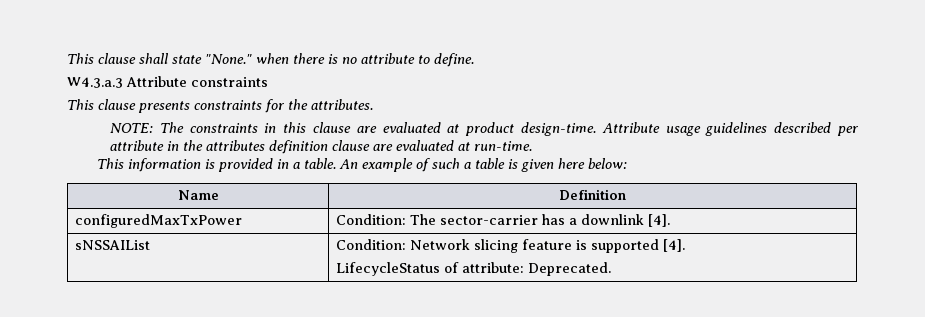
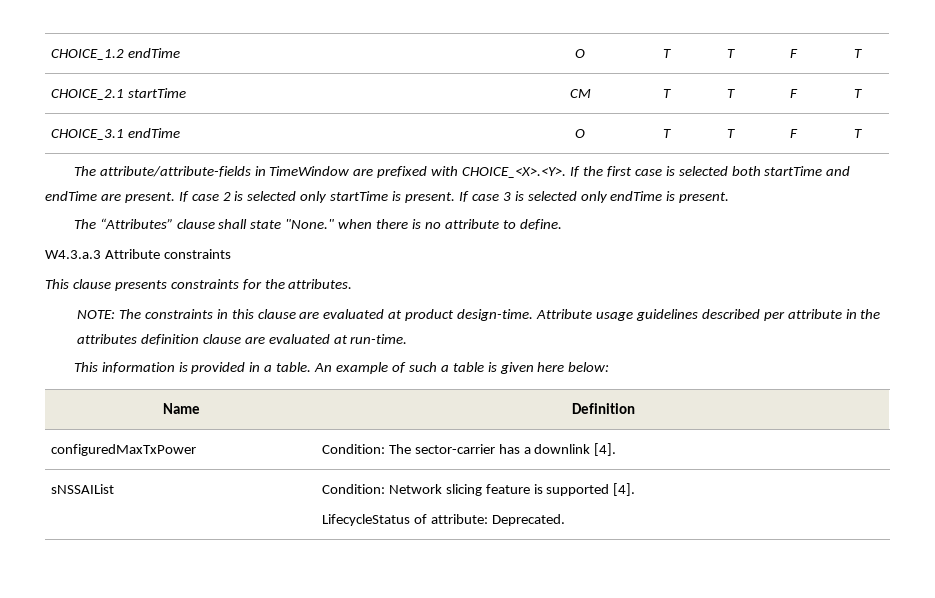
[67,53,94,64] This -> [50,48,180,60] [575,49,585,58] [663,49,671,58] [726,49,735,58] [790,49,798,58] [853,49,862,58] [50,88,186,100] [569,89,591,98] [663,89,671,98] [726,89,735,98] [790,89,798,98] [853,89,862,98] [50,128,180,140] [575,129,585,138] [663,129,671,138] [726,129,735,138] [790,129,798,138] [853,129,862,138] [73,166,851,178] [45,191,730,203] [73,218,173,229] CHOICE_1.2 endTime | O | T | T | F | T // CHOICE_2.1 startTime | CM | T | T | F | T // CHOICE_3.1 endTime | O | T | T | F | T // The attribute/attribute-fields in TimeWindow are prefixed with CHOICE_<X>.<Y>. If the first case is selected both startTime and endTime are present. If case 2 is selected only startTime is present. If case 3 is selected only endTime is present. // The “Attributes”

